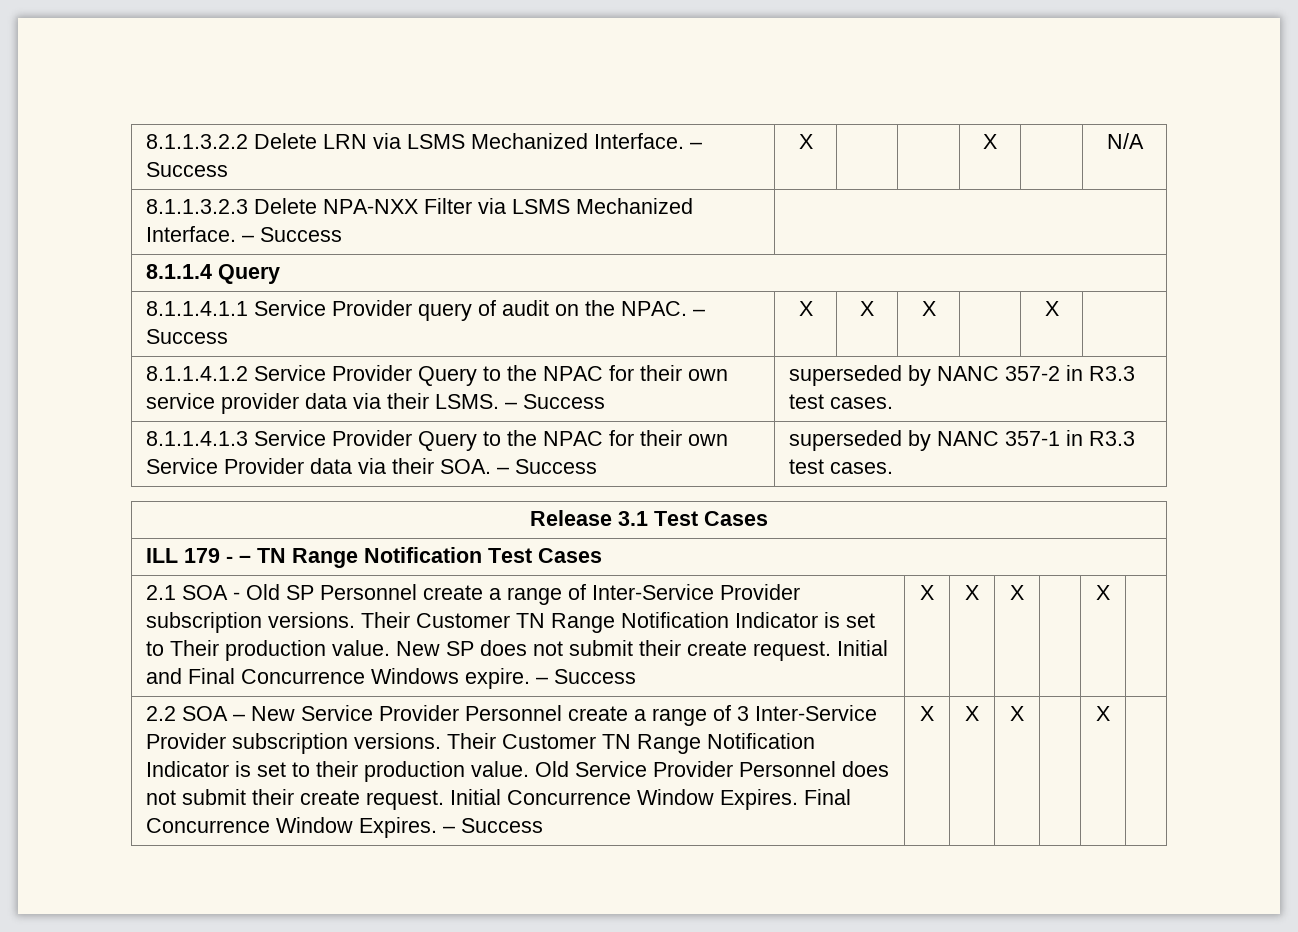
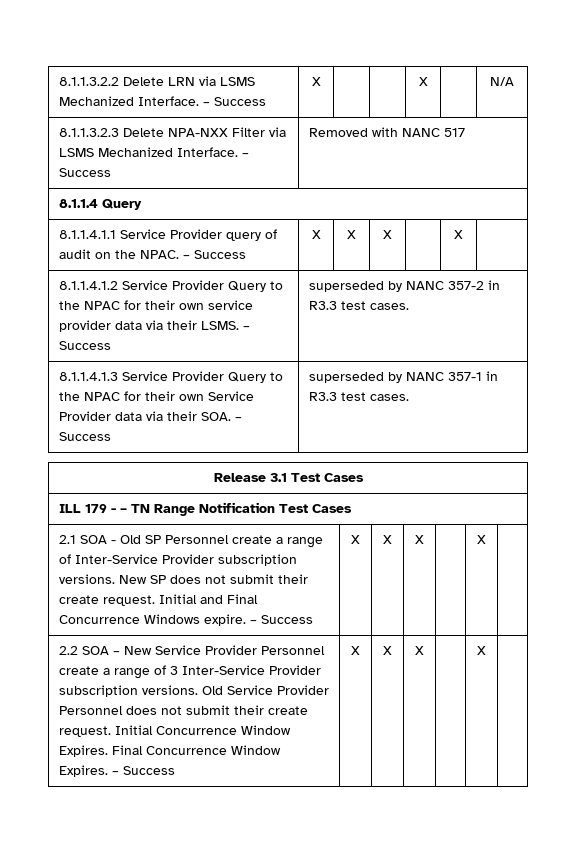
(343, 234) none -> [308,127,465,137] Removed with NANC 517
[361,612,876,633] [146,640,391,661] Their Customer TN Range Notification Indicator is set to Their production value. -> (115, 579) none
[447,733,816,754] [146,761,530,782] Their Customer TN Range Notification Indicator is set to their production value. -> (198, 690) none

